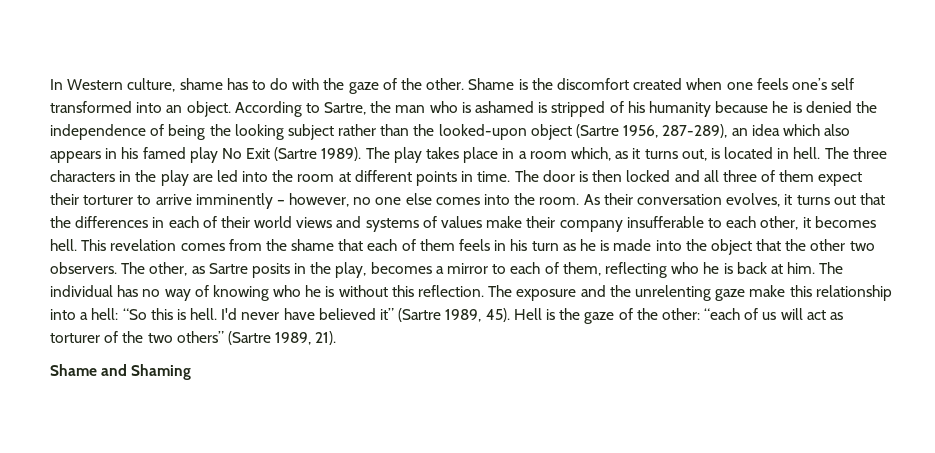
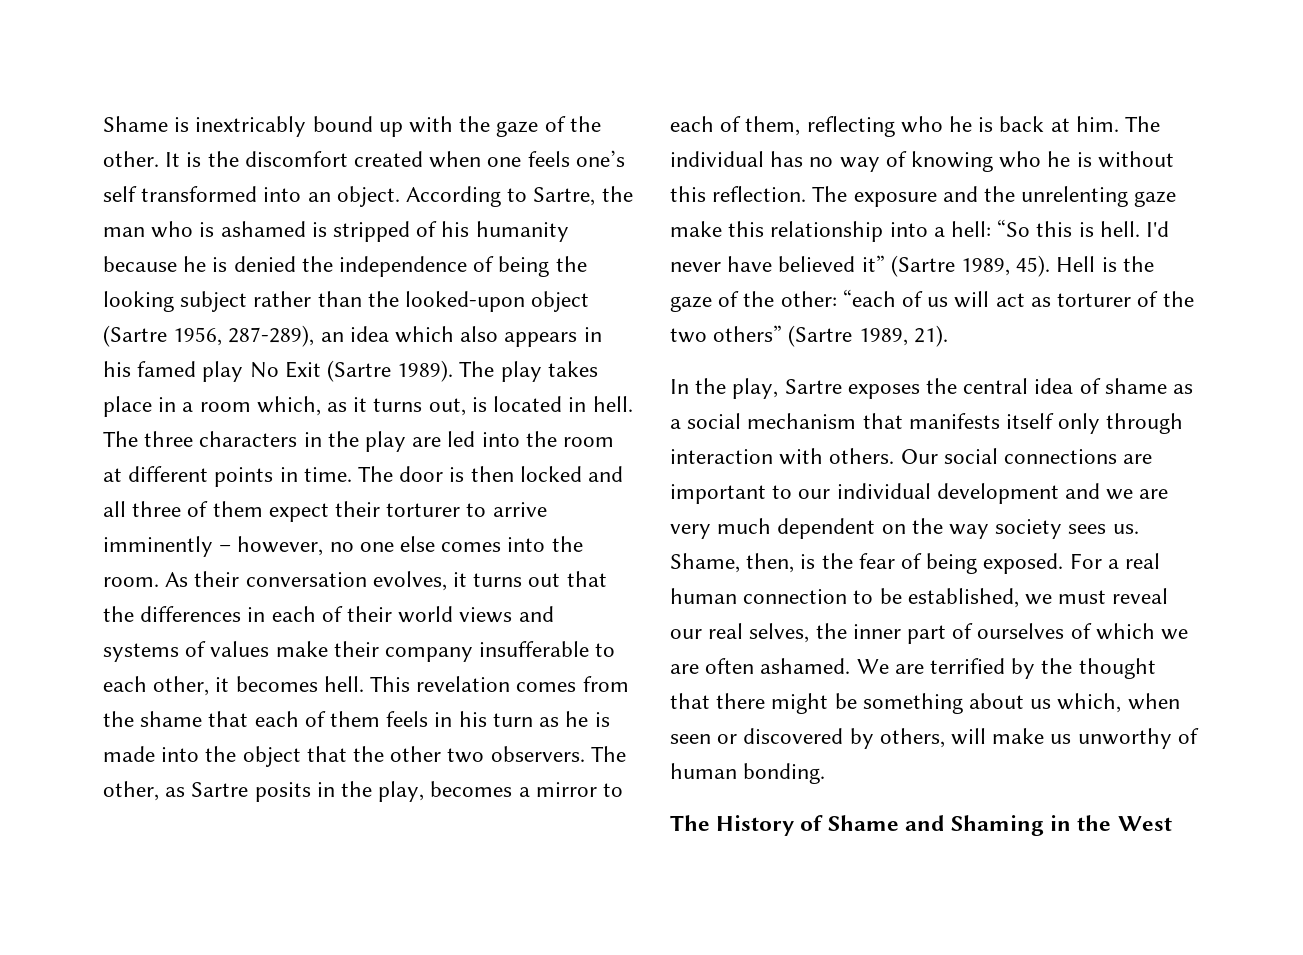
[50,78,289,92] In Western culture, shame has to do -> [103,116,403,137] Shame is inextricably bound up
[468,78,515,90] Shame -> [165,152,181,167] It
[50,364,192,380] Shame and Shaming -> [670,378,1194,399] [670,413,1184,434] [670,448,1153,465] [670,483,1169,504] [670,518,1139,539] [670,553,1161,574] [670,588,1169,608] [670,623,1189,644] [670,658,1156,679] [670,693,1180,714] [670,728,1199,749] [670,763,826,784] [670,815,1172,836] In the play, Sartre exposes the central idea of shame as a social mechanism that manifests itself only through interaction with others. Our social connections are important to our individual development and we are very much dependent on the way society sees us. Shame, then, is the fear of being exposed. For a real human connection to be established, we must reveal our real selves, the inner part of ourselves of which we are often ashamed. We are terrified by the thought that there might be something about us which, when seen or discovered by others, will make us unworthy of human bonding. // The History of Shame and Shaming in the West

